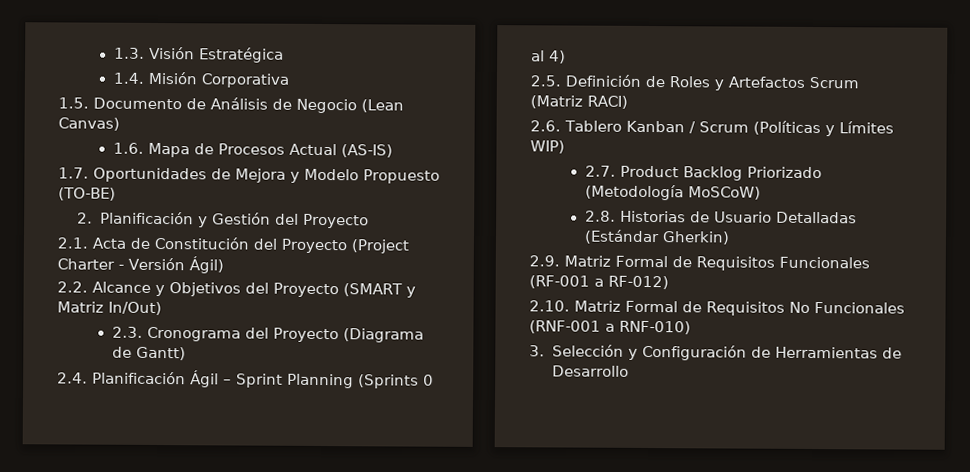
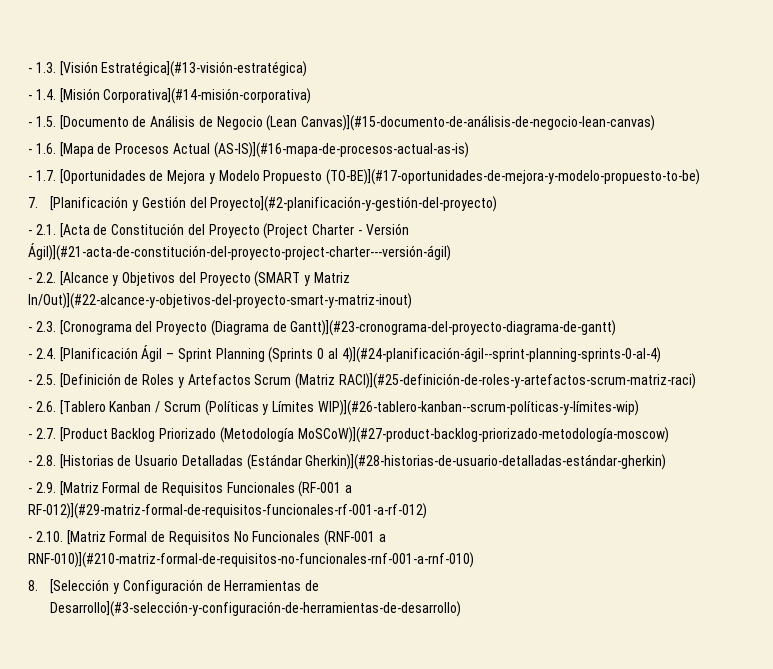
[113,46,284,63] [112,71,289,88] [58,97,182,110] 1.3. Visión Estratégica // 1.4. Misión Corporativa // 1.5. Documento -> [28,61,308,77] [28,88,312,104] [28,115,129,130] - 1.3. [Visión Estratégica](#13-visión-estratégica) // - 1.4. [Misión Corporativa](#14-misión-corporativa) // - 1.5. [Documento
[58,117,120,131] [112,142,393,158] [58,167,207,183] Canvas) // 1.6. Mapa de Procesos Actual (AS-IS) // 1.7. Oportunidades -> [301,115,656,131] [28,142,469,158] [28,169,146,184] Canvas)](#15-documento-de-análisis-de-negocio-lean-canvas) // - 1.6. [Mapa de Procesos Actual (AS-IS)](#16-mapa-de-procesos-actual-as-is) // - 1.7. [Oportunidades
[58,187,116,201] [77,211,369,229] [57,237,126,249] (TO-BE) // 2. Planificación y Gestión del Proyecto // 2.1. Acta -> [326,169,701,185] [28,196,498,212] [28,223,90,238] (TO-BE)](#17-oportunidades-de-mejora-y-modelo-propuesto-to-be) // 7. [Planificación y Gestión del Proyecto](#2-planificación-y-gestión-del-proyecto) // - 2.1. [Acta
[188,256,224,274] [57,281,151,293] Ágil) // 2.2. Alcance -> [28,243,451,261] [28,271,109,286] Ágil)](#21-acta-de-constitución-del-proyecto-project-charter---versión-ágil) // - 2.2. [Alcance
[108,301,162,316] [111,326,424,343] [111,346,186,361] [57,371,186,385] In/Out) // 2.3. Cronograma del Proyecto (Diagrama de Gantt) // 2.4. Planificación -> [28,293,412,309] [28,320,617,336] [28,347,138,362] In/Out)](#22-alcance-y-objetivos-del-proyecto-smart-y-matriz-inout) // - 2.3. [Cronograma del Proyecto (Diagrama de Gantt)](#23-cronograma-del-proyecto-diagrama-de-gantt) // - 2.4. [Planificación
[549,50,566,64] [530,74,641,87] 4) // 2.5. Definición -> [341,347,661,363] [28,373,121,388] 4)](#24-planificación-ágil--sprint-planning-sprints-0-al-4) // - 2.5. [Definición
[587,95,628,109] [530,120,622,132] RACI) // 2.6. Tablero -> [339,373,697,389] [28,400,106,415] RACI)](#25-definición-de-roles-y-artefactos-scrum-matriz-raci) // - 2.6. [Tablero
[530,140,565,154] [584,165,822,181] [584,184,761,201] [584,210,857,224] [583,229,730,245] [529,255,611,267] WIP) // 2.7. Product Backlog Priorizado (Metodología MoSCoW) // 2.8. Historias de Usuario Detalladas (Estándar Gherkin) // 2.9. Matriz -> [318,400,640,416] [28,427,669,443] [28,454,667,470] [28,481,99,496] WIP)](#26-tablero-kanban--scrum-políticas-y-límites-wip) // - 2.7. [Product Backlog Priorizado (Metodología MoSCoW)](#27-product-backlog-priorizado-metodología-moscow) // - 2.8. [Historias de Usuario Detalladas (Estándar Gherkin)](#28-historias-de-usuario-detalladas-estándar-gherkin) // - 2.9. [Matriz
[608,275,669,290] [529,300,621,312] RF-012) // 2.10. Matriz -> [28,503,427,519] [28,530,106,545] RF-012)](#29-matriz-formal-de-requisitos-funcionales-rf-001-a-rf-012) // - 2.10. [Matriz
[619,320,691,335] [529,344,624,357] RNF-010) // 3. Selección -> [28,552,474,568] [28,579,110,594] RNF-010)](#210-matriz-formal-de-requisitos-no-funcionales-rnf-001-a-rnf-010) // 8. [Selección
[551,365,629,377] Desarrollo -> [50,601,462,617] Desarrollo](#3-selección-y-configuración-de-herramientas-de-desarrollo)

